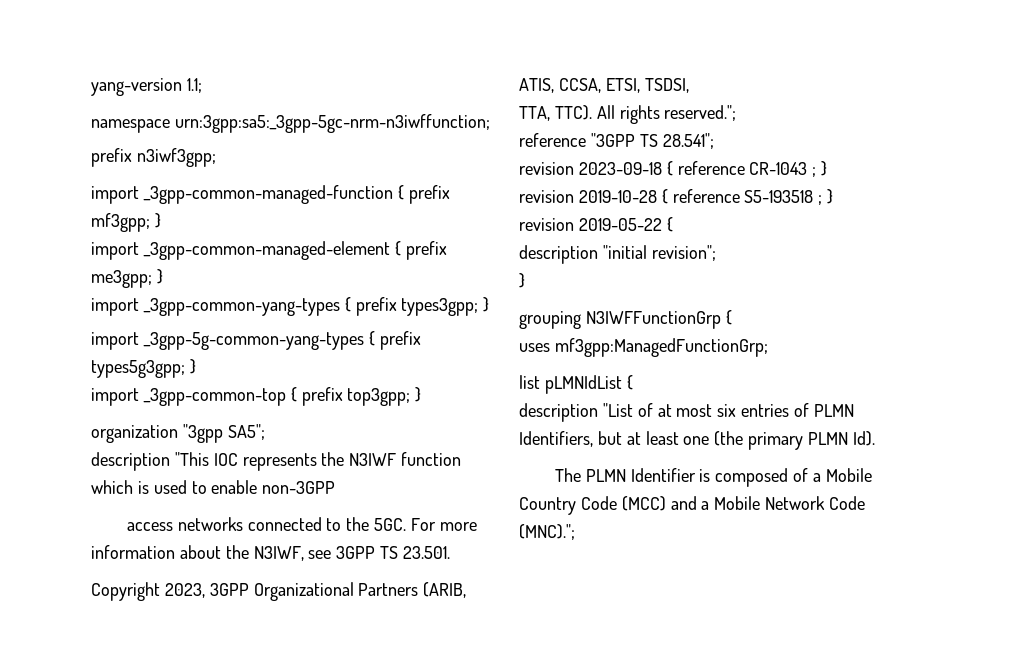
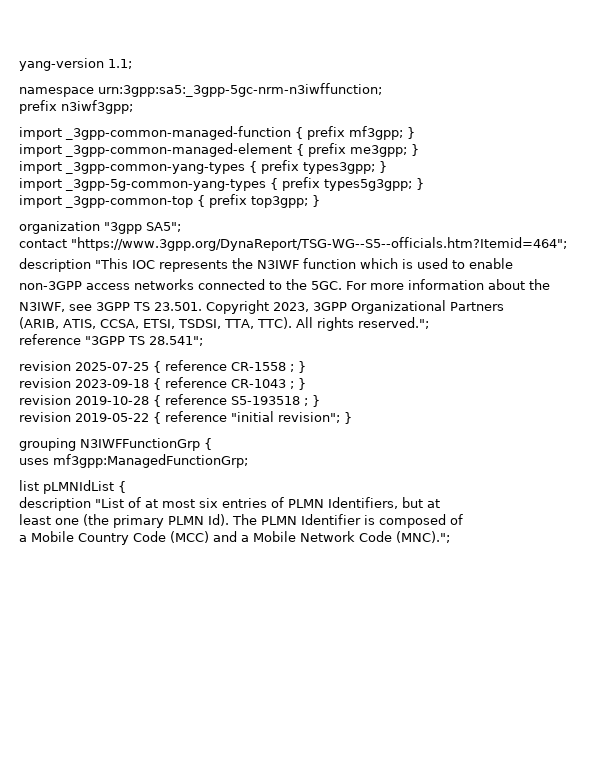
(265, 432) none -> [19,237,567,251] // contact "https://www.3gpp.org/DynaReport/TSG-WG--S5--officials.htm?Itemid=464";
(258, 487) none -> (513, 263) //
(336, 487) // -> (82, 285) none
(249, 552) none -> (550, 284) //
(451, 552) // -> (202, 306) none
(419, 589) none -> (504, 306) //
(689, 85) // -> (221, 324) none
(714, 141) none -> [19,360,306,373] // revision 2025-07-25 { reference CR-1558 ; }
[519,245,598,264] // description -> [165,411,227,422] reference
(716, 253) // -> (340, 417) none
(641, 438) none -> (440, 503) //
(875, 438) // -> (229, 520) none
(809, 475) none -> (463, 519) //

